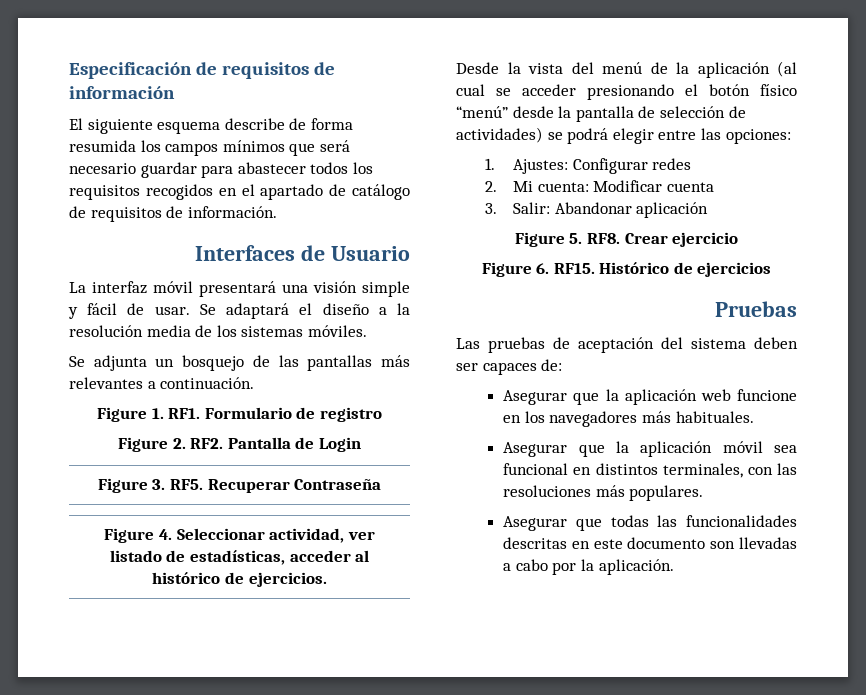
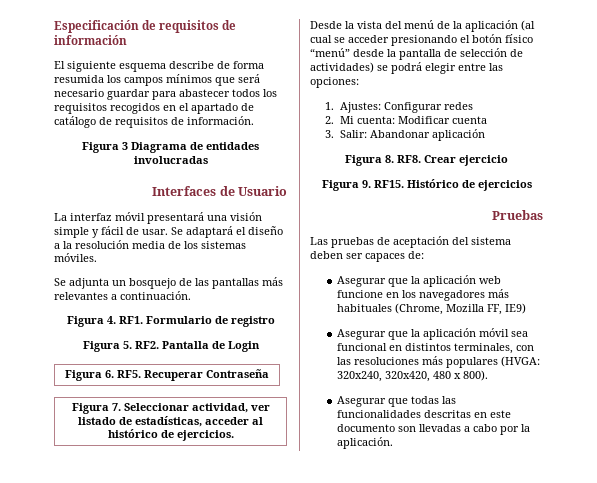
(277, 212) none -> [82,142,259,153] [133,156,208,164] // Figura 3 Diagrama de entidades involucradas
[97,407,164,422] Figure 1. -> [66,316,116,327] Figura 4.
[118,437,186,452] Figure 2. -> [82,341,132,352] Figura 5.
[97,478,166,493] Figure 3. -> [65,370,114,381] Figura 6.
[104,528,172,543] Figure 4. -> [71,403,121,414] Figura 7.
[514,232,583,247] Figure 5. -> [345,155,394,166] Figura 8.
[481,262,550,277] Figure 6. -> [321,180,371,191] Figura 9.
[675,411,754,423] habituales. -> [337,303,527,315] habituales (Chrome, Mozilla FF, IE9)
[629,485,704,501] populares. -> [446,356,541,368] [337,370,489,382] populares (HVGA: 320x240, 320x420, 480 x 800).

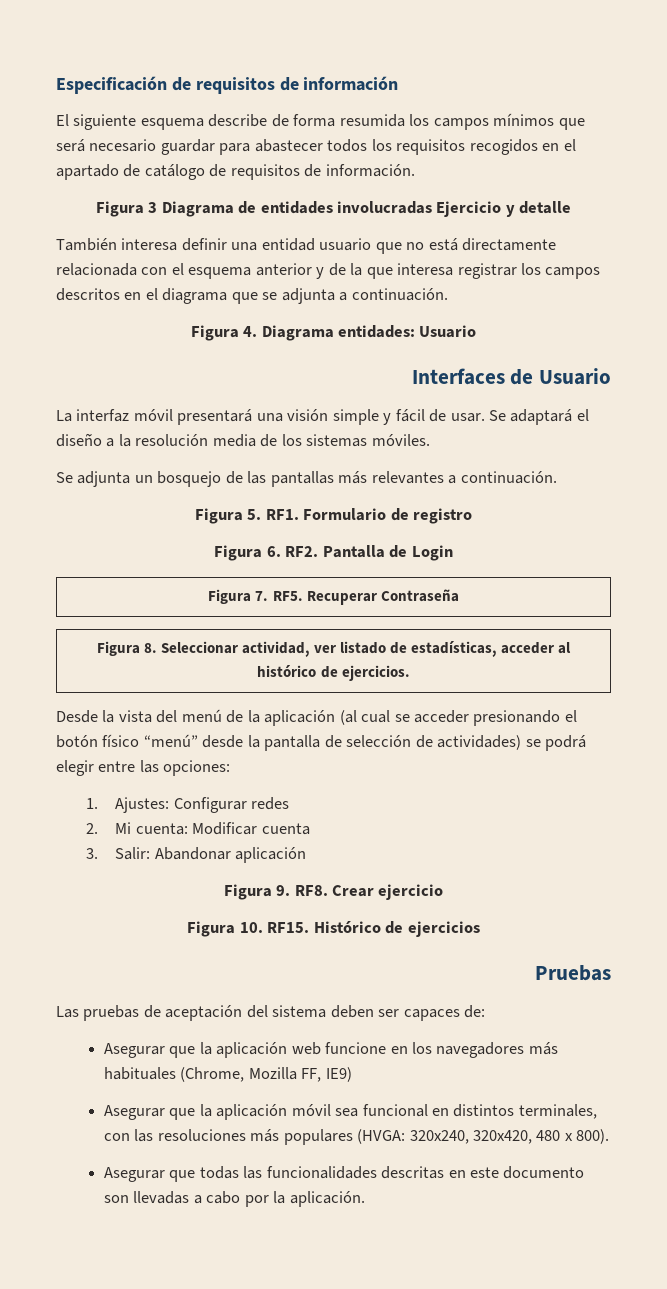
(208, 160) none -> [436,201,572,217] [56,238,557,254] [56,263,601,279] [56,288,448,304] [190,325,477,341] Ejercicio y detalle // También interesa definir una entidad usuario que no está directamente relacionada con el esquema anterior y de la que interesa registrar los campos descritos en el diagrama que se adjunta a continuación. // Figura 4. Diagrama entidades: Usuario
[106,316,116,324] 4. -> [247,509,262,520] 5.
[122,341,132,349] 5. -> [266,546,281,557] 6.
[105,370,114,378] 6. -> [255,591,269,601] 7.
[111,403,121,411] 7. -> [143,643,157,653] 8.
[385,155,394,163] 8. -> [276,885,291,896] 9.
[361,180,371,188] 9. -> [239,922,263,933] 10.

